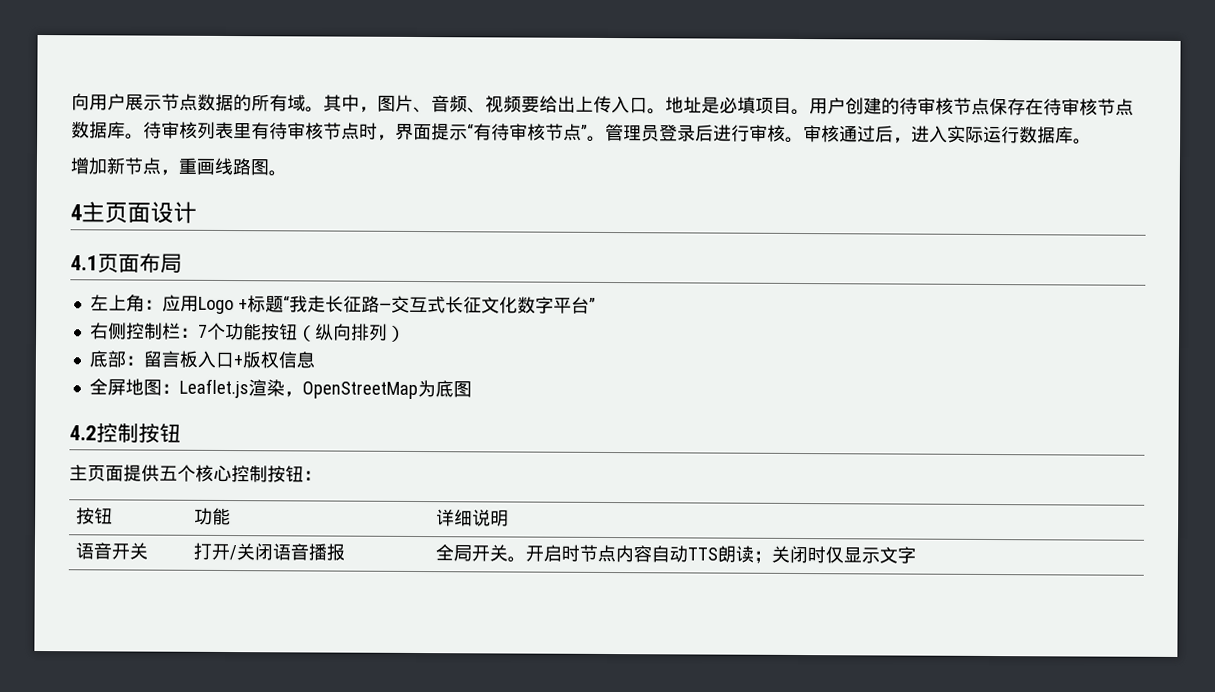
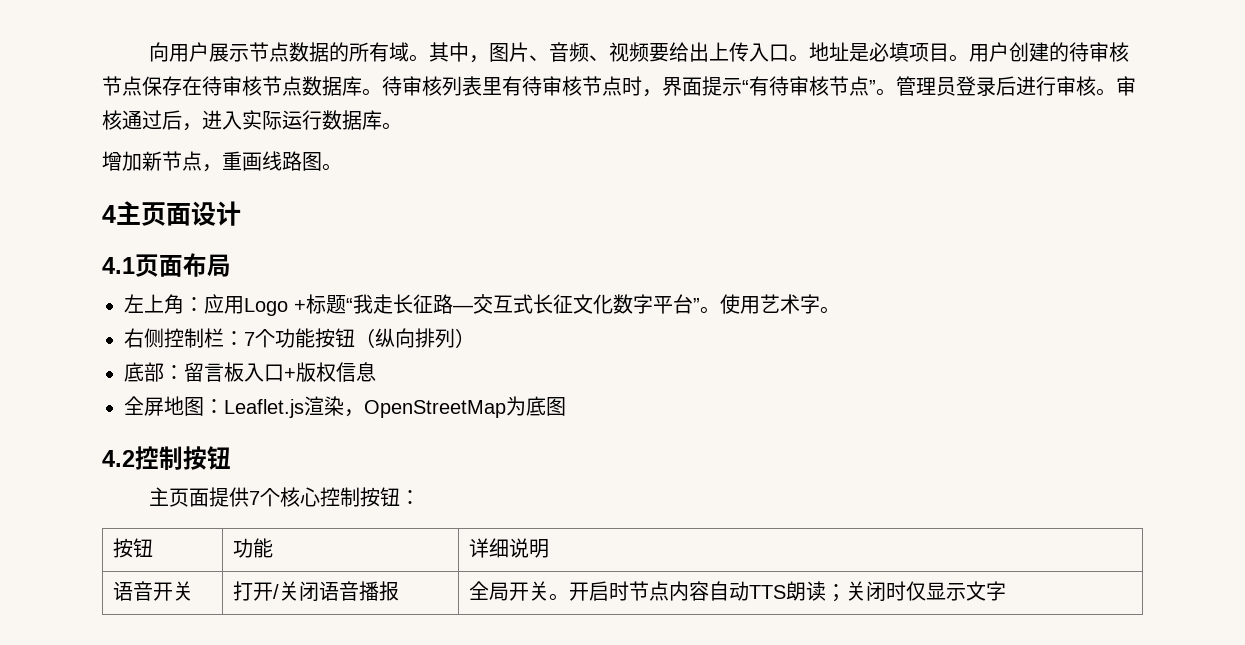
(596, 304) none -> [700,294,840,314] 。使用艺术字。
[159,465,178,481] 五 -> [248,491,260,505] 7

